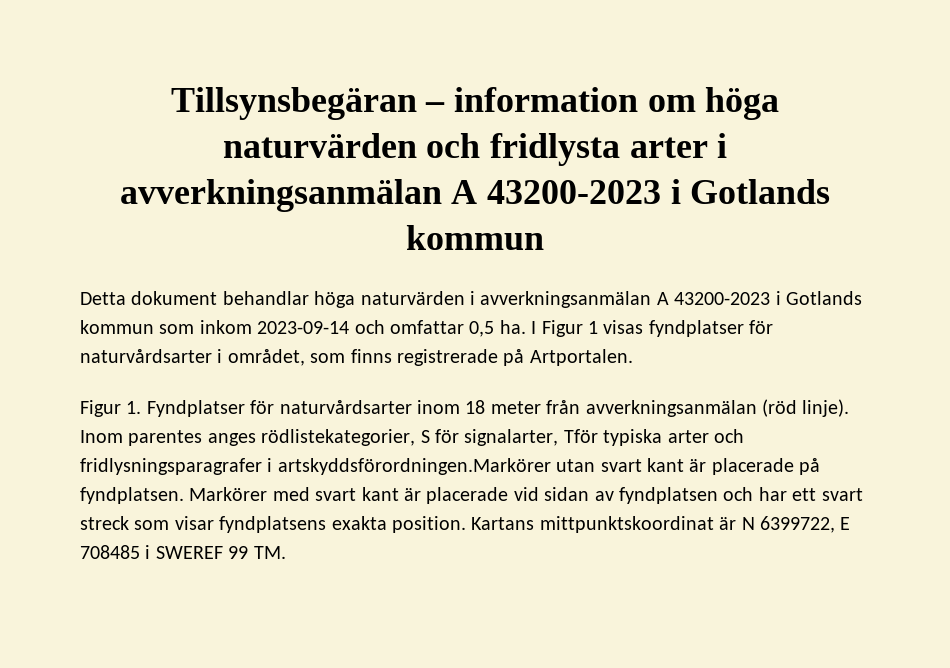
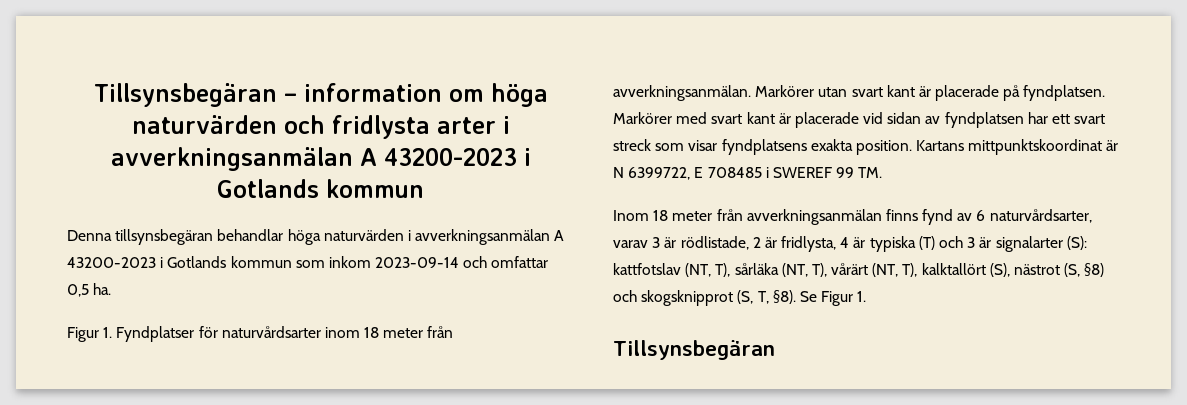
[80,291,218,305] Detta dokument -> [67,229,214,245] Denna tillsynsbegäran
[531,320,774,337] [80,349,633,366] I Figur 1 visas fyndplatser för naturvårdsarter i området, som finns registrerade på Artportalen. -> (112, 289) none
[585,399,850,417] [80,429,744,446] [80,458,551,475] avverkningsanmälan (röd linje). Inom parentes anges rödlistekategorier, S för signalarter, Tför typiska arter och fridlysningsparagrafer i artskyddsförordningen.Markörer -> [613,85,815,101] avverkningsanmälan. Markörer
[723,487,754,501] och -> (1024, 120) none
(286, 552) none -> [613,209,1092,225] [613,236,1087,252] [613,263,1105,277] [613,290,867,306] [613,340,775,360] // Inom 18 meter från avverkningsanmälan finns fynd av 6 naturvårdsarter, varav 3 är rödlistade, 2 är fridlysta, 4 är typiska (T) och 3 är signalarter (S): kattfotslav (NT, T), sårläka (NT, T), vårärt (NT, T), kalktallört (S), nästrot (S, §8) och skogsknipprot (S, T, §8). Se Figur 1. // Tillsynsbegäran

